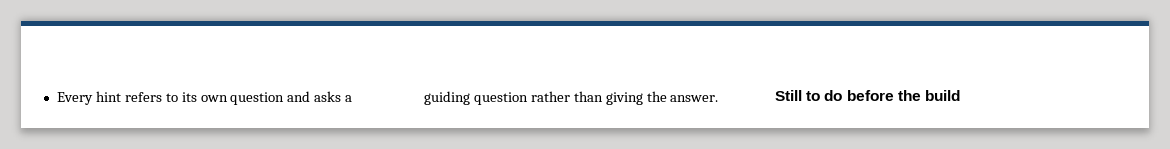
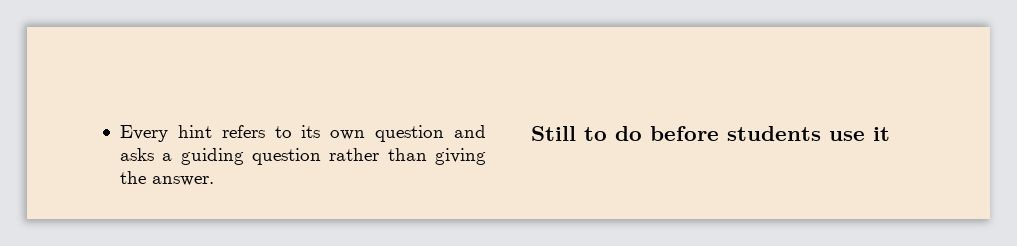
[897,90,960,101] the build -> [727,126,890,141] students use it

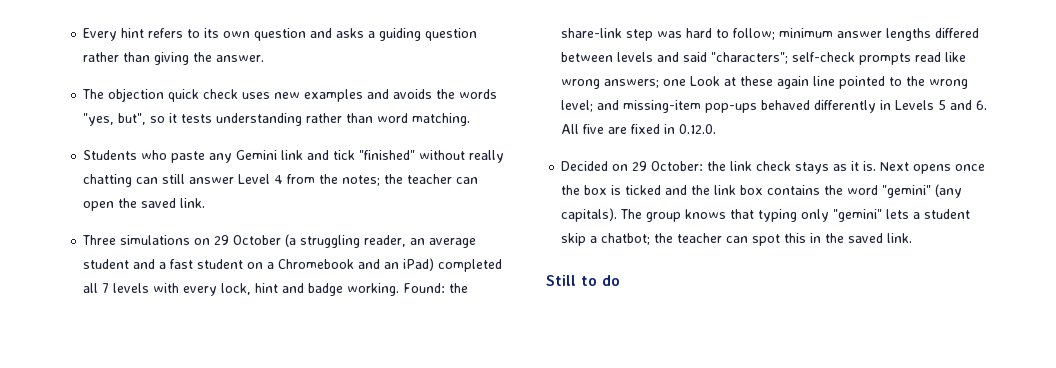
(214, 181) none -> [82,88,498,102] [83,113,471,126] [83,150,505,163] [83,174,479,187] [83,198,206,211] [82,234,477,248] [83,258,503,272] [83,283,469,296] [561,28,980,41] [561,52,967,65] [561,76,969,89] [561,100,988,113] [561,124,717,134] [561,161,986,174] [561,184,963,198] [561,208,971,222] [561,233,913,246] // The objection quick check uses new examples and avoids the words "yes, but", so it tests understanding rather than word matching. // Students who paste any Gemini link and tick "finished" without really chatting can still answer Level 4 from the notes; the teacher can open the saved link. // Three simulations on 29 October (a struggling reader, an average student and a fast student on a Chromebook and an iPad) completed all 7 levels with every lock, hint and badge working. Found: the share-link step was hard to follow; minimum answer lengths differed between levels and said "characters"; self-check prompts read like wrong answers; one Look at these again line pointed to the wrong level; and missing-item pop-ups behaved differently in Levels 5 and 6. All five are fixed in 0.12.0. // Decided on 29 October: the link check stays as it is. Next opens once the box is ticked and the link box contains the word "gemini" (any capitals). The group knows that typing only "gemini" lets a student skip a chatbot; the teacher can spot this in the saved link.
[650,126,890,141] before students use it -> (620, 280) none

